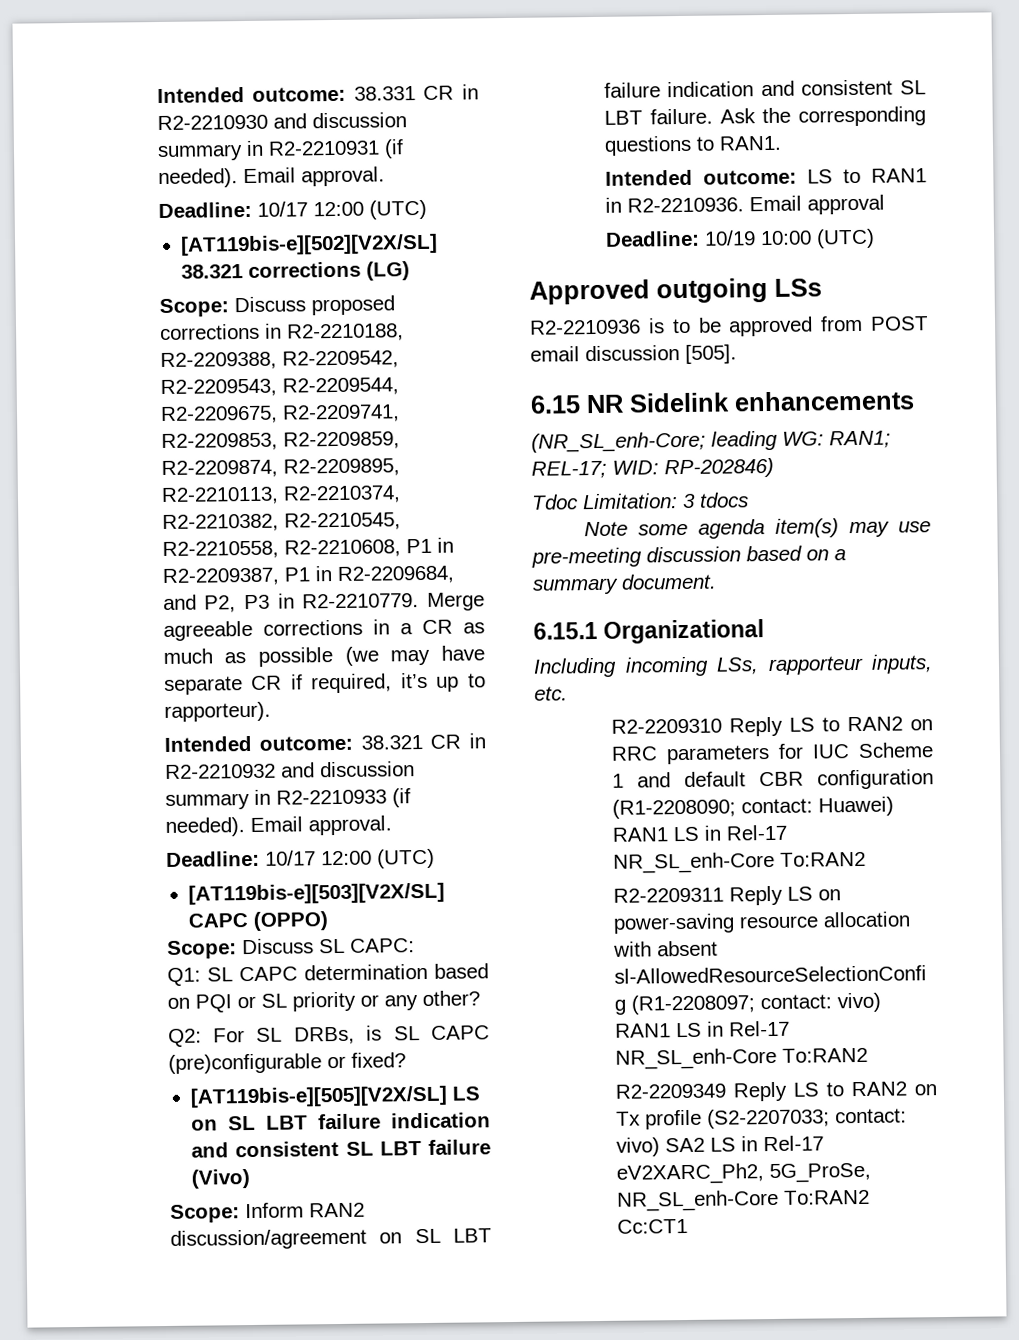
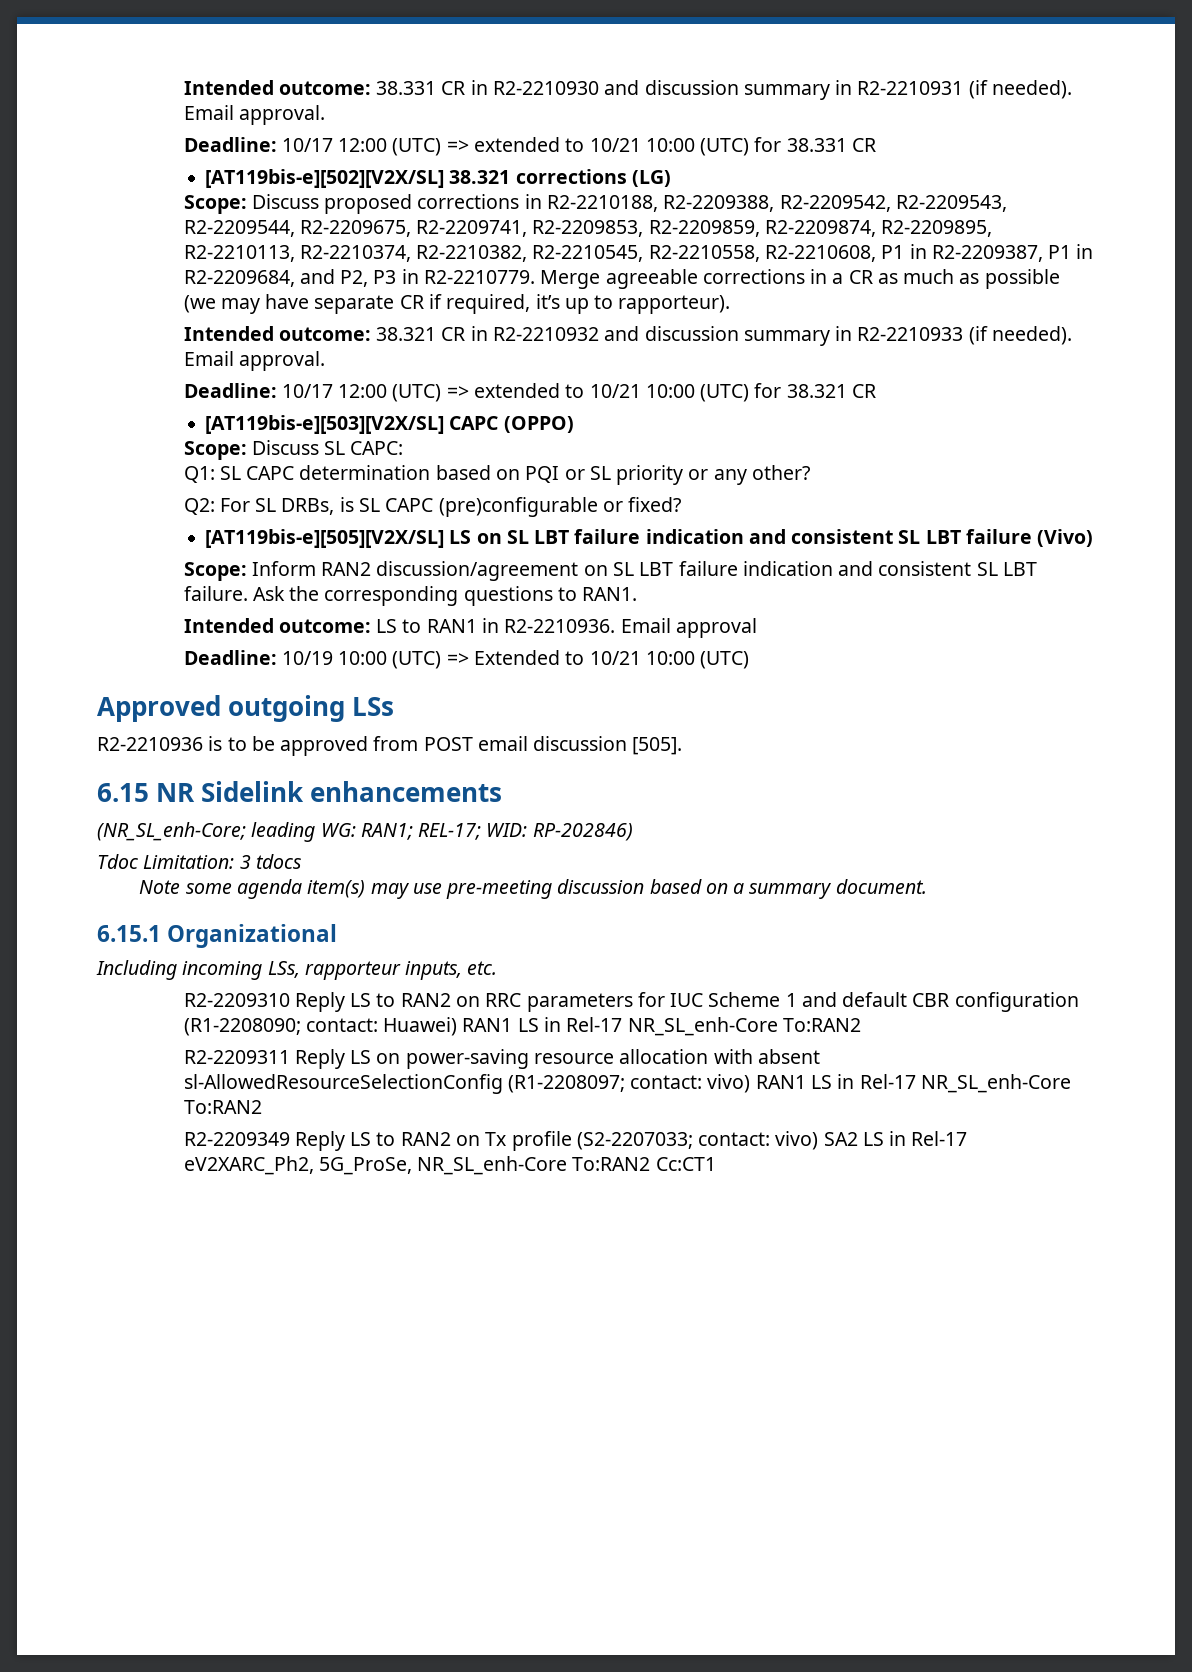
(427, 209) none -> [446,137,876,156] => extended to 10/21 10:00 (UTC) for 38.331 CR
(435, 858) none -> [446,383,876,402] => extended to 10/21 10:00 (UTC) for 38.321 CR
(875, 238) none -> [446,650,750,669] => Extended to 10/21 10:00 (UTC)

